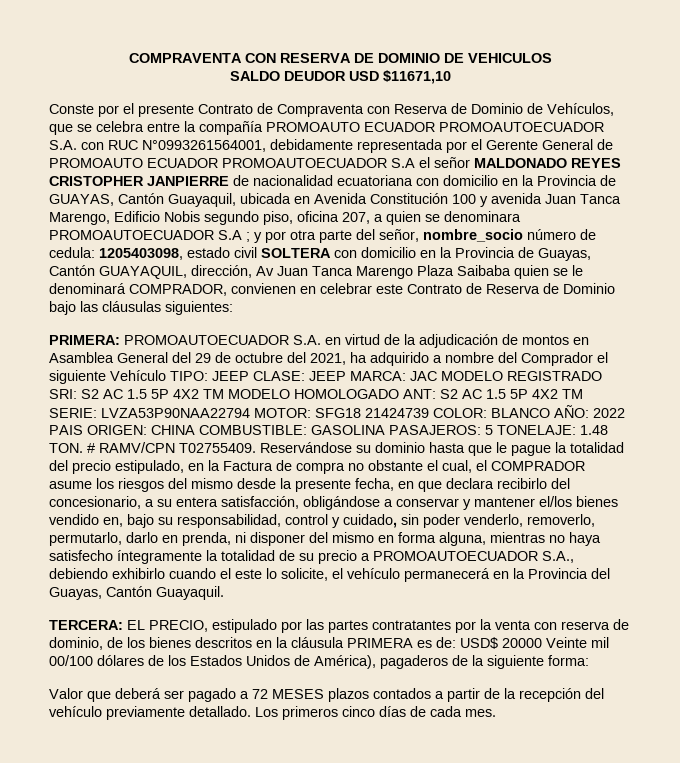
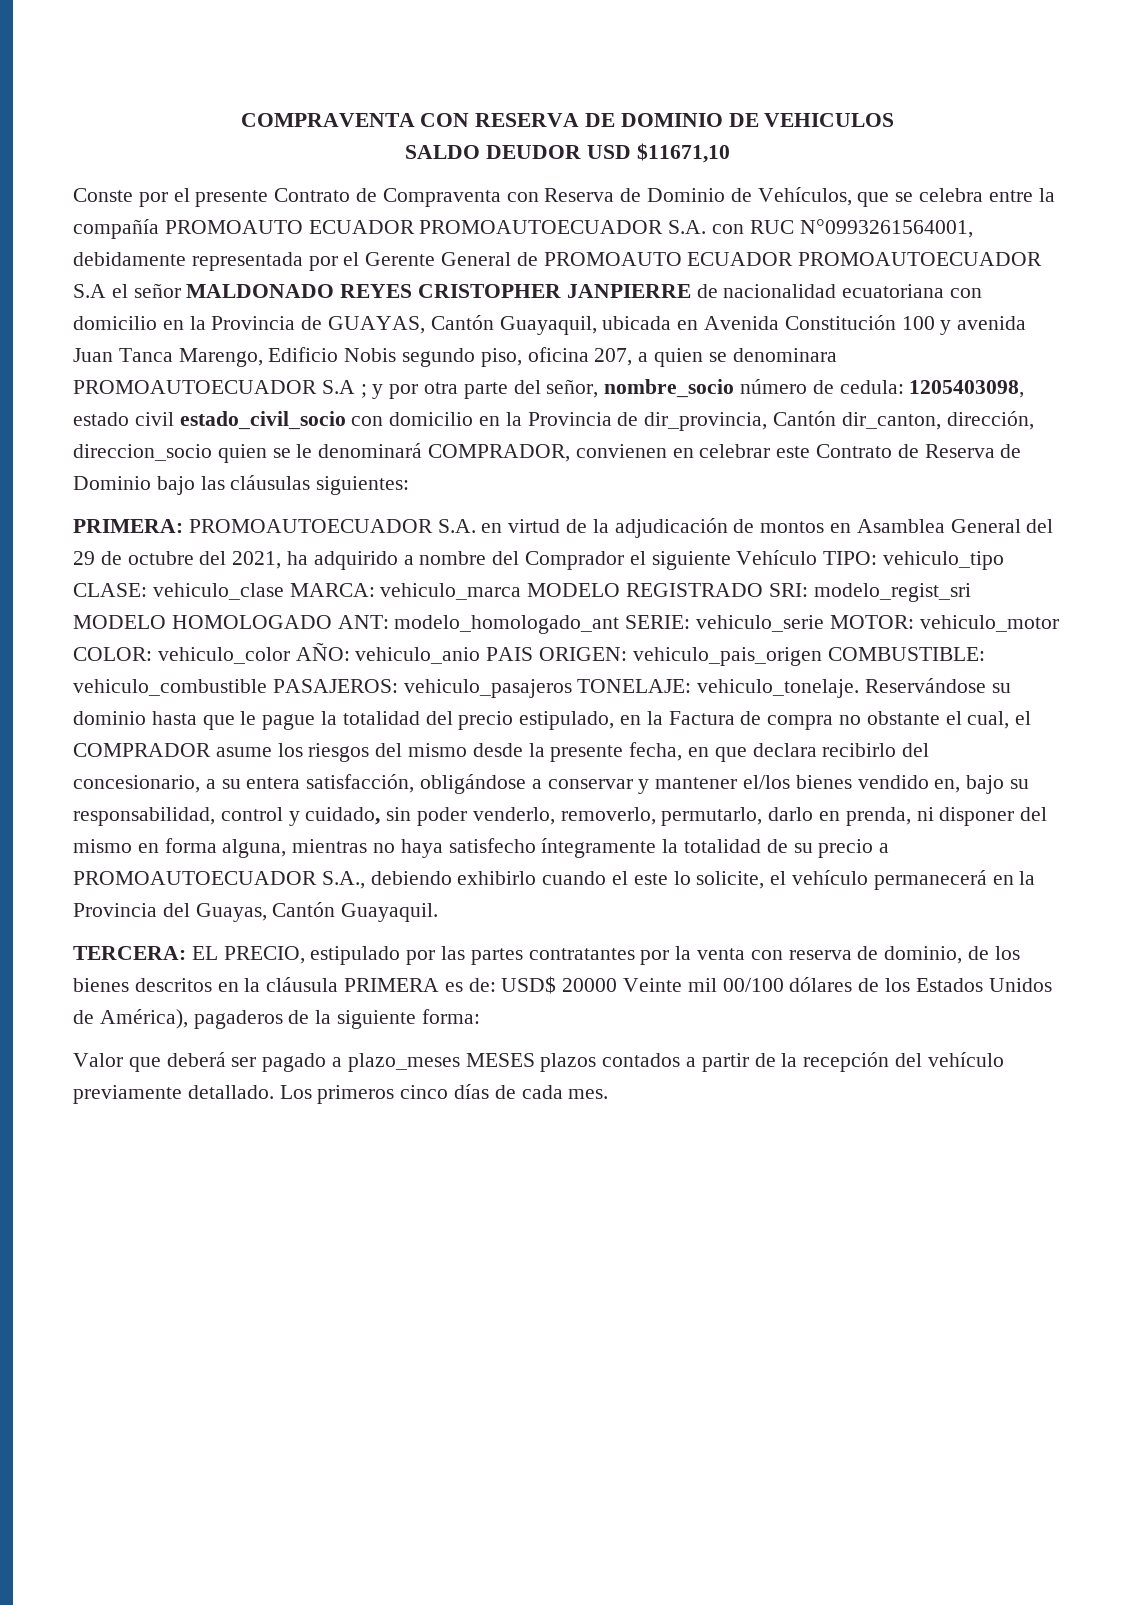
[261,247,591,261] [49,265,511,279] SOLTERA con domicilio en la Provincia de Guayas, Cantón GUAYAQUIL, dirección, Av Juan Tanca Marengo Plaza Saibaba -> [179,411,1034,431] [73,444,212,461] estado_civil_socio con domicilio en la Provincia de dir_provincia, Cantón dir_canton, dirección, direccion_socio
[212,371,602,381] [49,389,583,399] [49,405,625,418] [49,425,608,435] [49,442,256,453] JEEP CLASE: JEEP MARCA: JAC MODELO REGISTRADO SRI: S2 AC 1.5 5P 4X2 TM MODELO HOMOLOGADO ANT: S2 AC 1.5 5P 4X2 TM SERIE: LVZA53P90NAA22794 MOTOR: SFG18 21424739 COLOR: BLANCO AÑO: 2022 PAIS ORIGEN: CHINA COMBUSTIBLE: GASOLINA PASAJEROS: 5 TONELAJE: 1.48 TON. # RAMV/CPN T02755409. -> [883,551,1005,570] [73,583,971,602] [73,615,1059,634] [73,642,985,666] [73,679,860,698] vehiculo_tipo CLASE: vehiculo_clase MARCA: vehiculo_marca MODELO REGISTRADO SRI: modelo_regist_sri MODELO HOMOLOGADO ANT: modelo_homologado_ant SERIE: vehiculo_serie MOTOR: vehiculo_motor COLOR: vehiculo_color AÑO: vehiculo_anio PAIS ORIGEN: vehiculo_pais_origen COMBUSTIBLE: vehiculo_combustible PASAJEROS: vehiculo_pasajeros TONELAJE: vehiculo_tonelaje.
[252,689,268,699] 72 -> [347,1053,460,1072] plazo_meses

